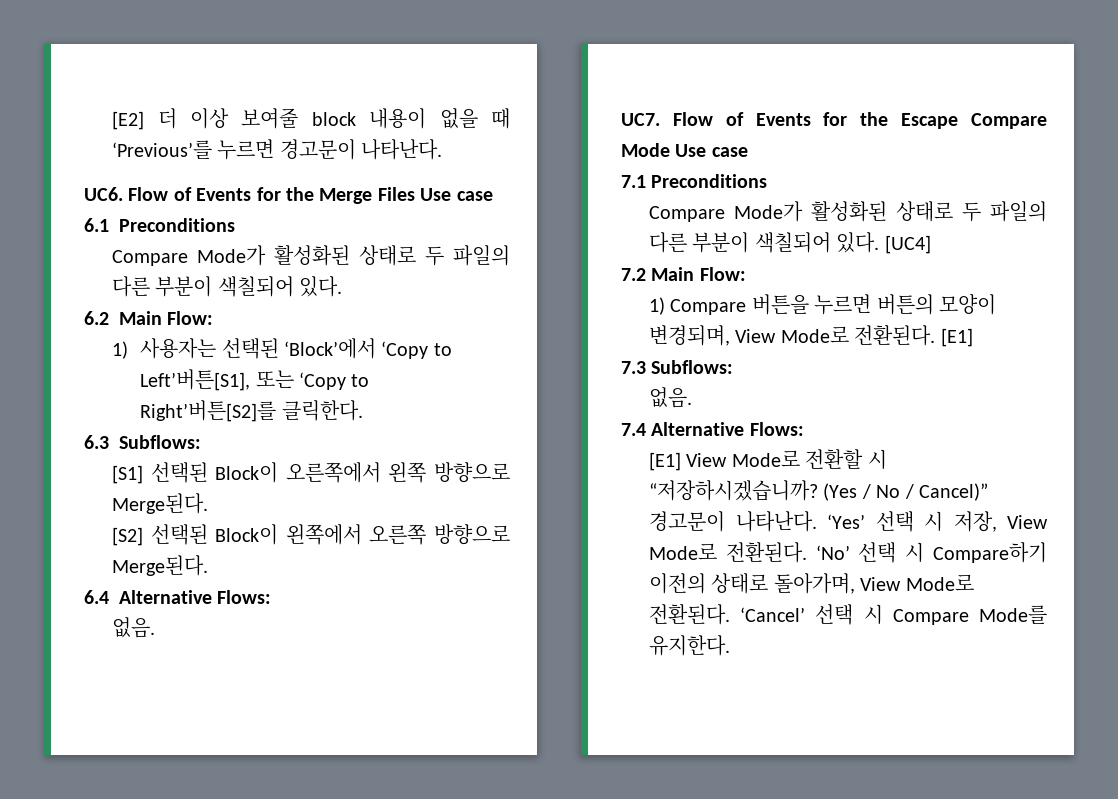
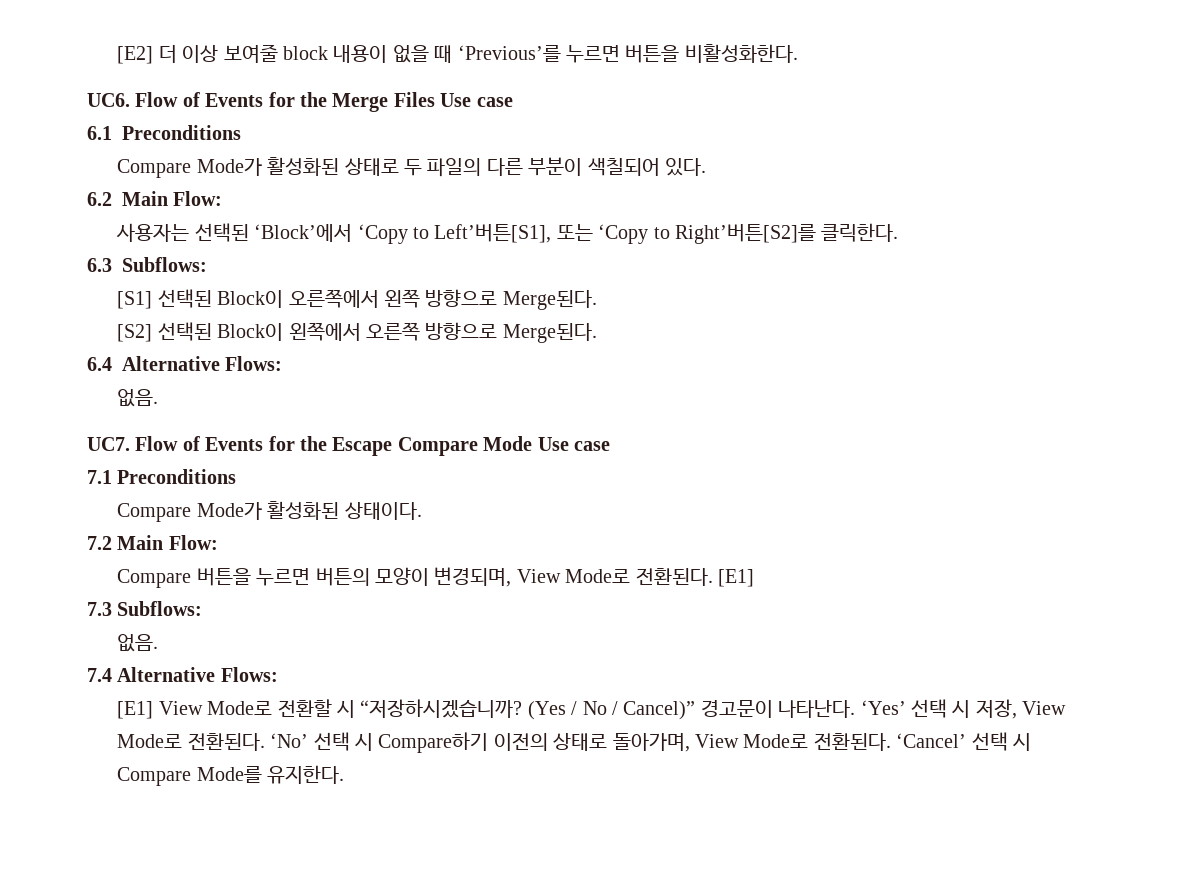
[279,139,443,160] 경고문이 나타난다. -> [625,44,798,63] 버튼을 비활성화한다.
[112,341,129,359] 1) -> (223, 198) none
[896,201,1047,222] [649,232,931,254] 상태로 두 파일의 다른 부분이 색칠되어 있다. [UC4] -> [344,502,422,520] 상태이다.
[649,297,666,315] 1) -> (218, 542) none

